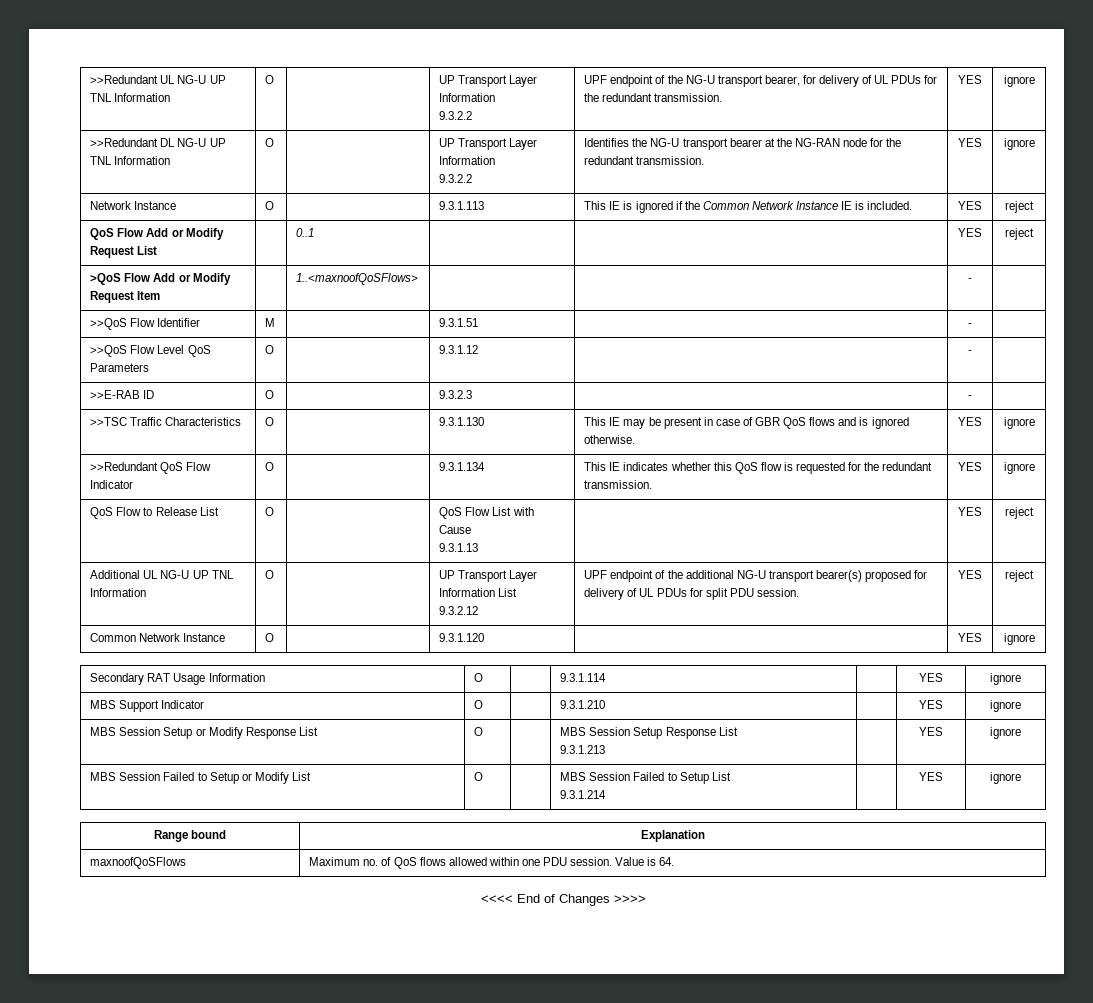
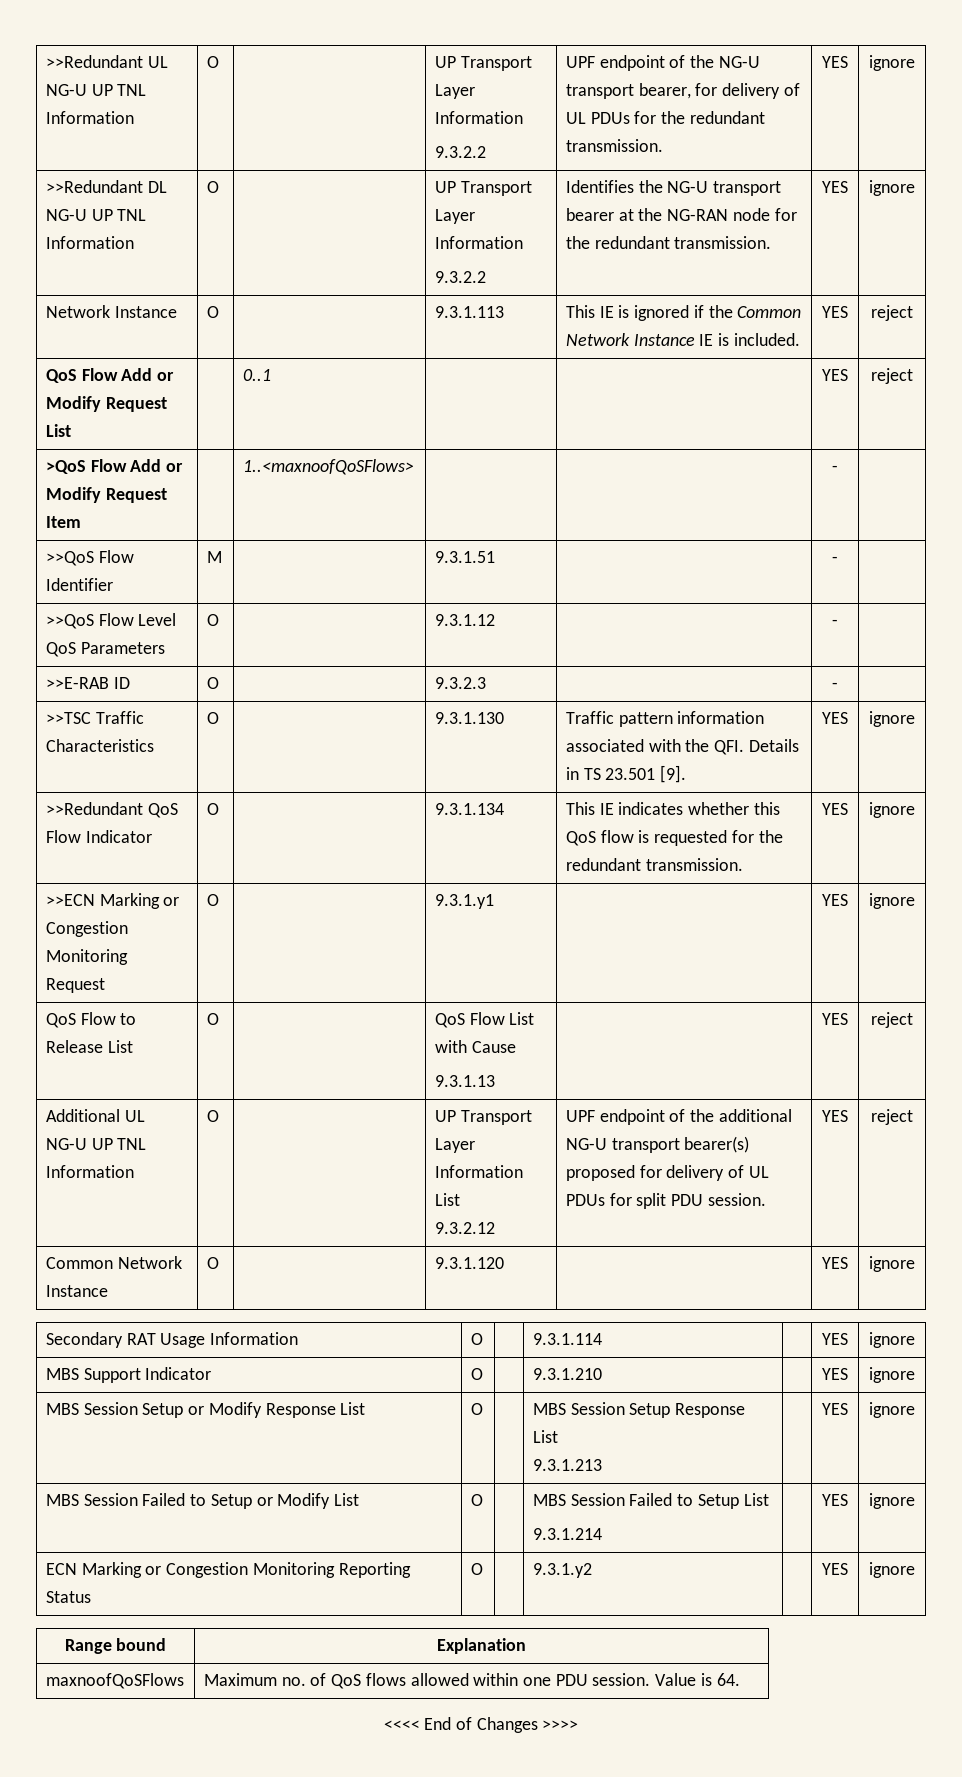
[584,417,909,429] [584,435,636,444] This IE may be present in case of GBR QoS flows and is ignored otherwise. -> [565,711,765,727] [565,739,799,755] [565,765,687,783] Traffic pattern information associated with the QFI. Details in TS 23.501 [9].
(1035, 468) none -> [45,893,180,909] [45,921,128,937] [45,949,128,965] [45,978,105,993] [206,894,219,906] [434,894,494,909] [822,894,848,906] [869,893,915,909] // >>ECN Marking or Congestion Monitoring Request | O | | 9.3.1.y1 | | YES | ignore
(1021, 778) none -> [45,1562,411,1578] [45,1591,91,1603] [470,1563,483,1575] [532,1563,592,1578] [822,1563,848,1575] [869,1562,915,1578] // ECN Marking or Congestion Monitoring Reporting Status | O | | 9.3.1.y2 | | YES | ignore

